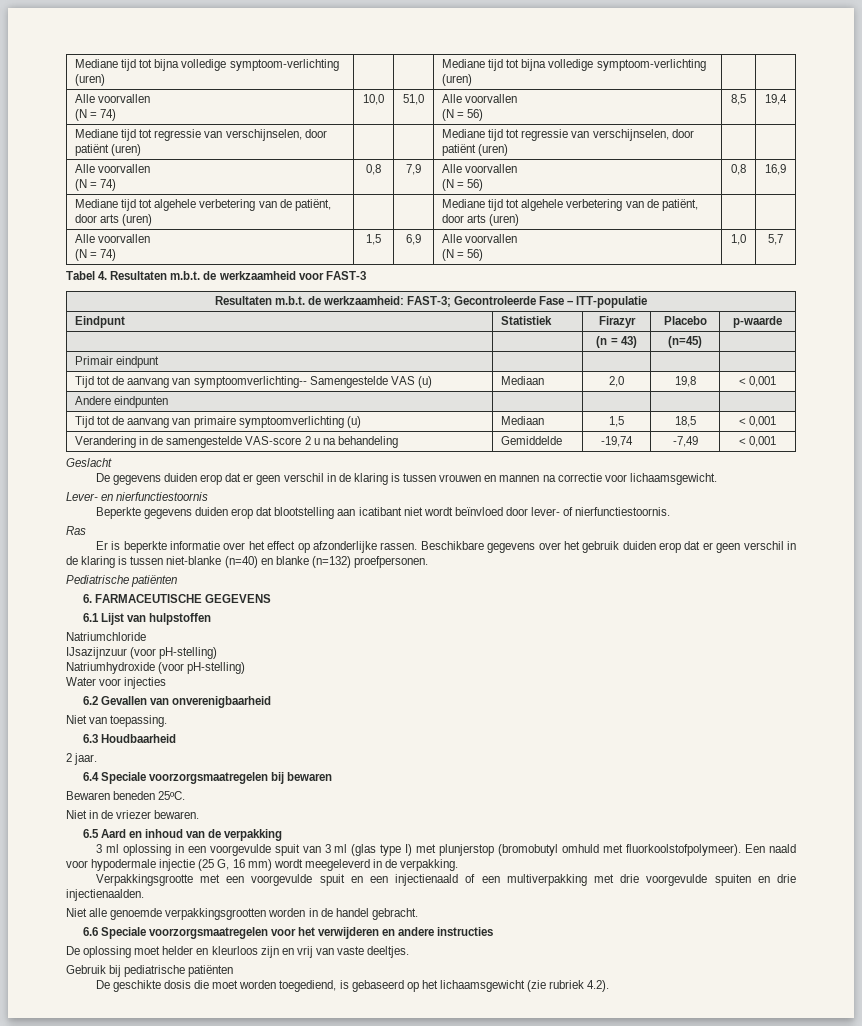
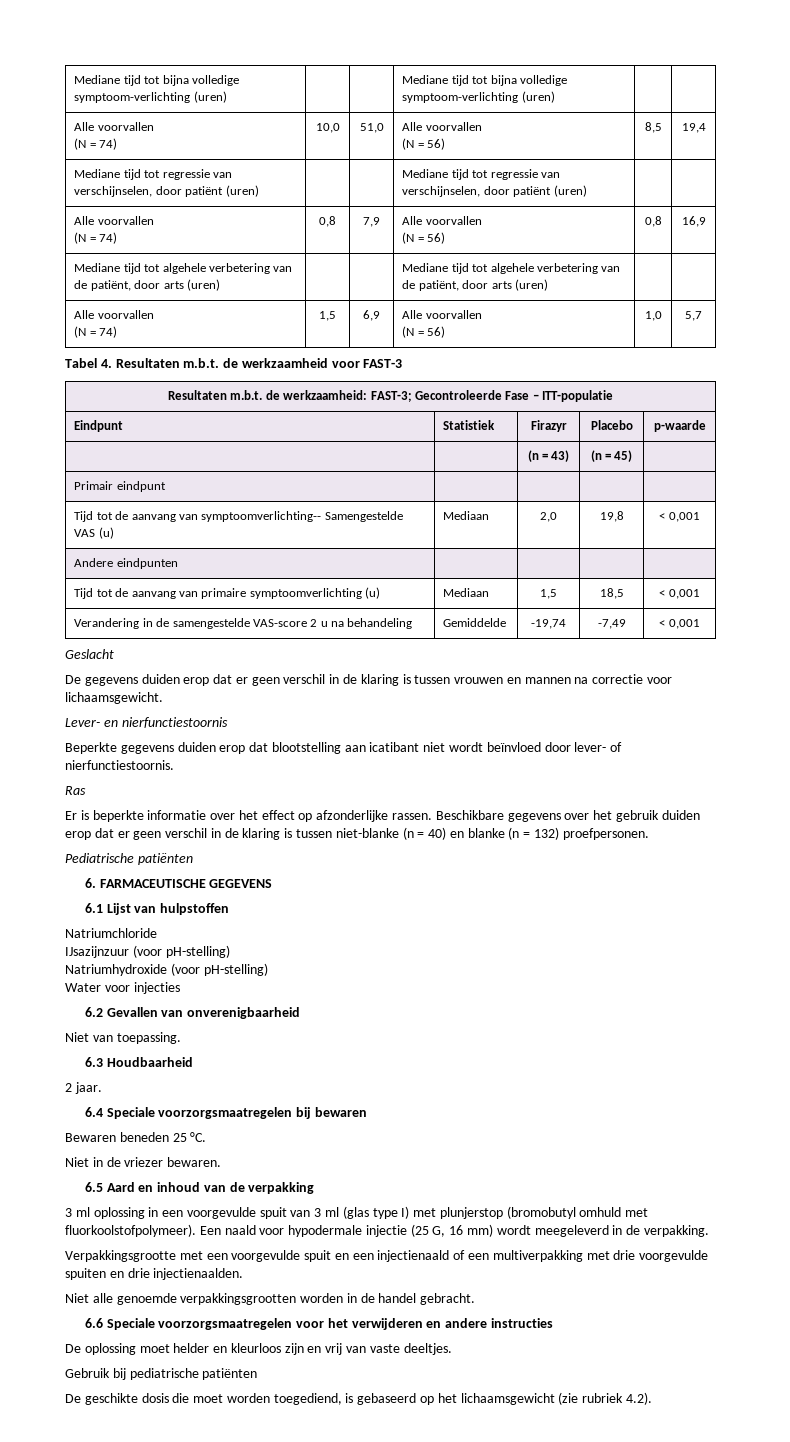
[667,336,702,348] (n=45) -> [590,450,633,462] (n = 45)
[224,556,351,568] (n=40) en blanke (n=132) -> [402,827,560,840] (n = 40) en blanke (n = 132)
[158,791,186,800] 25ºC. -> [172,1132,207,1142] 25 °C.

